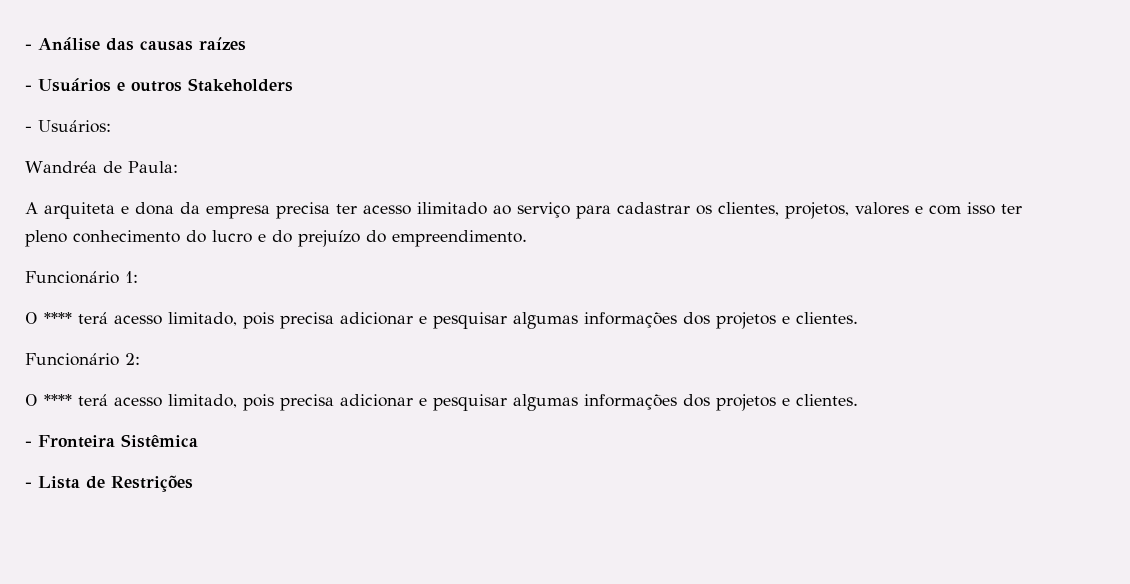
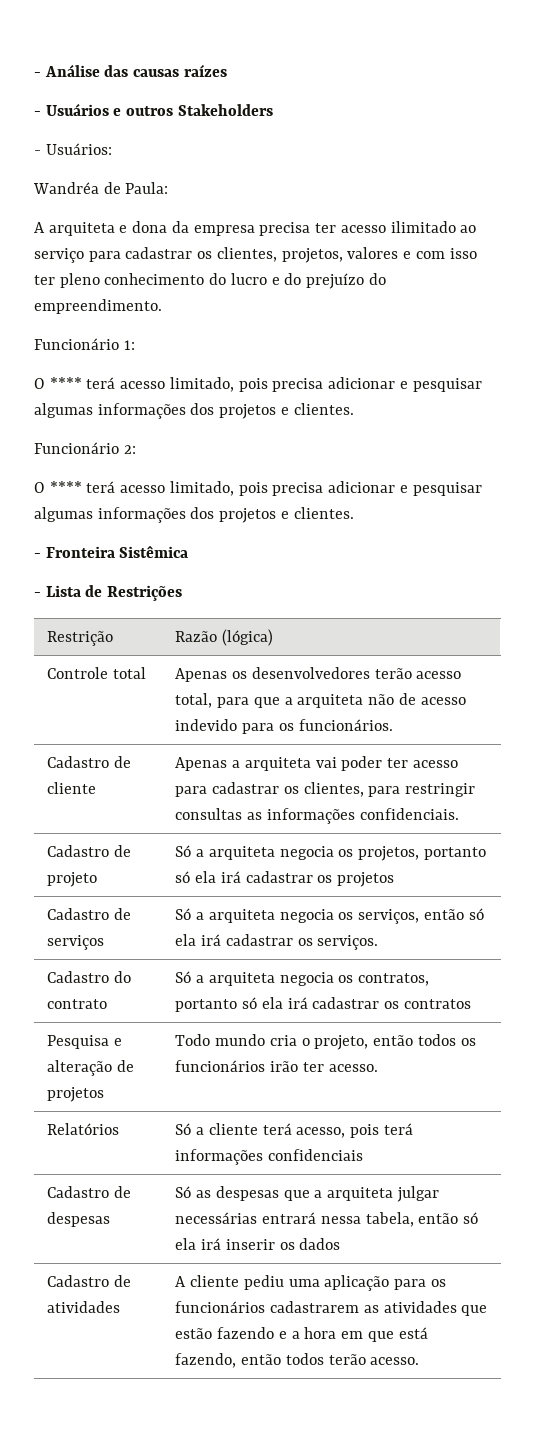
(193, 483) none -> [47,631,114,646] [175,629,274,646] [47,667,147,679] [175,667,462,682] [175,693,466,708] [175,719,393,734] [47,756,132,768] [47,782,97,794] [175,756,458,771] [175,782,476,797] [175,808,459,824] [47,845,132,857] [47,872,98,887] [175,845,486,861] [175,871,395,887] [47,908,132,920] [47,935,105,950] [175,908,484,924] [175,934,379,950] [47,971,132,983] [47,999,108,1009] [175,971,430,986] [175,997,471,1012] [47,1035,123,1049] [47,1060,135,1076] [47,1087,105,1102] [175,1034,476,1050] [175,1060,378,1072] [47,1123,120,1135] [175,1123,413,1138] [175,1149,364,1165] [47,1186,132,1198] [47,1212,111,1227] [175,1186,439,1202] [175,1212,479,1227] [175,1238,341,1250] [47,1275,132,1287] [47,1301,121,1313] [175,1275,446,1291] [175,1301,488,1316] [175,1327,428,1342] [175,1353,420,1368] // Restrição | Razão (lógica) // Controle total | Apenas os desenvolvedores terão acesso total, para que a arquiteta não de acesso indevido para os funcionários. // Cadastro de cliente | Apenas a arquiteta vai poder ter acesso para cadastrar os clientes, para restringir consultas as informações confidenciais. // Cadastro de projeto | Só a arquiteta negocia os projetos, portanto só ela irá cadastrar os projetos // Cadastro de serviços | Só a arquiteta negocia os serviços, então só ela irá cadastrar os serviços. // Cadastro do contrato | Só a arquiteta negocia os contratos, portanto só ela irá cadastrar os contratos // Pesquisa e alteração de projetos | Todo mundo cria o projeto, então todos os funcionários irão ter acesso. // Relatórios | Só a cliente terá acesso, pois terá informações confidenciais // Cadastro de despesas | Só as despesas que a arquiteta julgar necessárias entrará nessa tabela, então só ela irá inserir os dados // Cadastro de atividades | A cliente pediu uma aplicação para os funcionários cadastrarem as atividades que estão fazendo e a hora em que está fazendo, então todos terão acesso.

